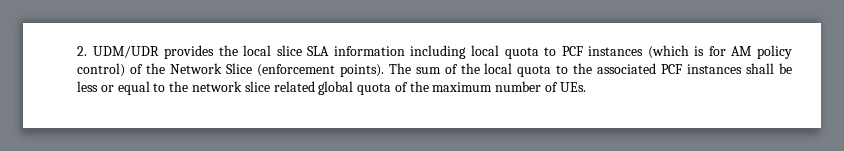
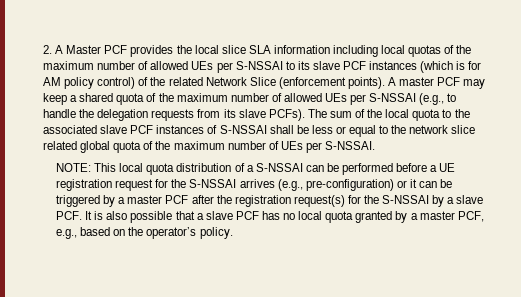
[92,46,159,58] UDM/UDR -> [55,45,128,54] A Master PCF
[504,47,557,59] quota to -> [408,45,472,57] [42,61,340,73] quotas of the maximum number of allowed UEs per S-NSSAI to its slave
(165, 68) none -> [168,77,203,86] related
(384, 70) none -> [388,77,486,89] [42,93,457,105] [42,109,305,121] A master PCF may keep a shared quota of the maximum number of allowed UEs per S-NSSAI (e.g., to handle the delegation requests from its slave PCFs).
[661,64,743,74] PCF instances -> [100,125,267,134] slave PCF instances of S-NSSAI
[559,82,586,92] UEs. -> [280,141,376,153] [55,163,456,175] [55,179,453,191] [55,195,484,207] [55,211,484,223] [55,227,233,239] UEs per S-NSSAI. // NOTE: This local quota distribution of a S-NSSAI can be performed before a UE registration request for the S-NSSAI arrives (e.g., pre-configuration) or it can be triggered by a master PCF after the registration request(s) for the S-NSSAI by a slave PCF. It is also possible that a slave PCF has no local quota granted by a master PCF, e.g., based on the operator’s policy.

